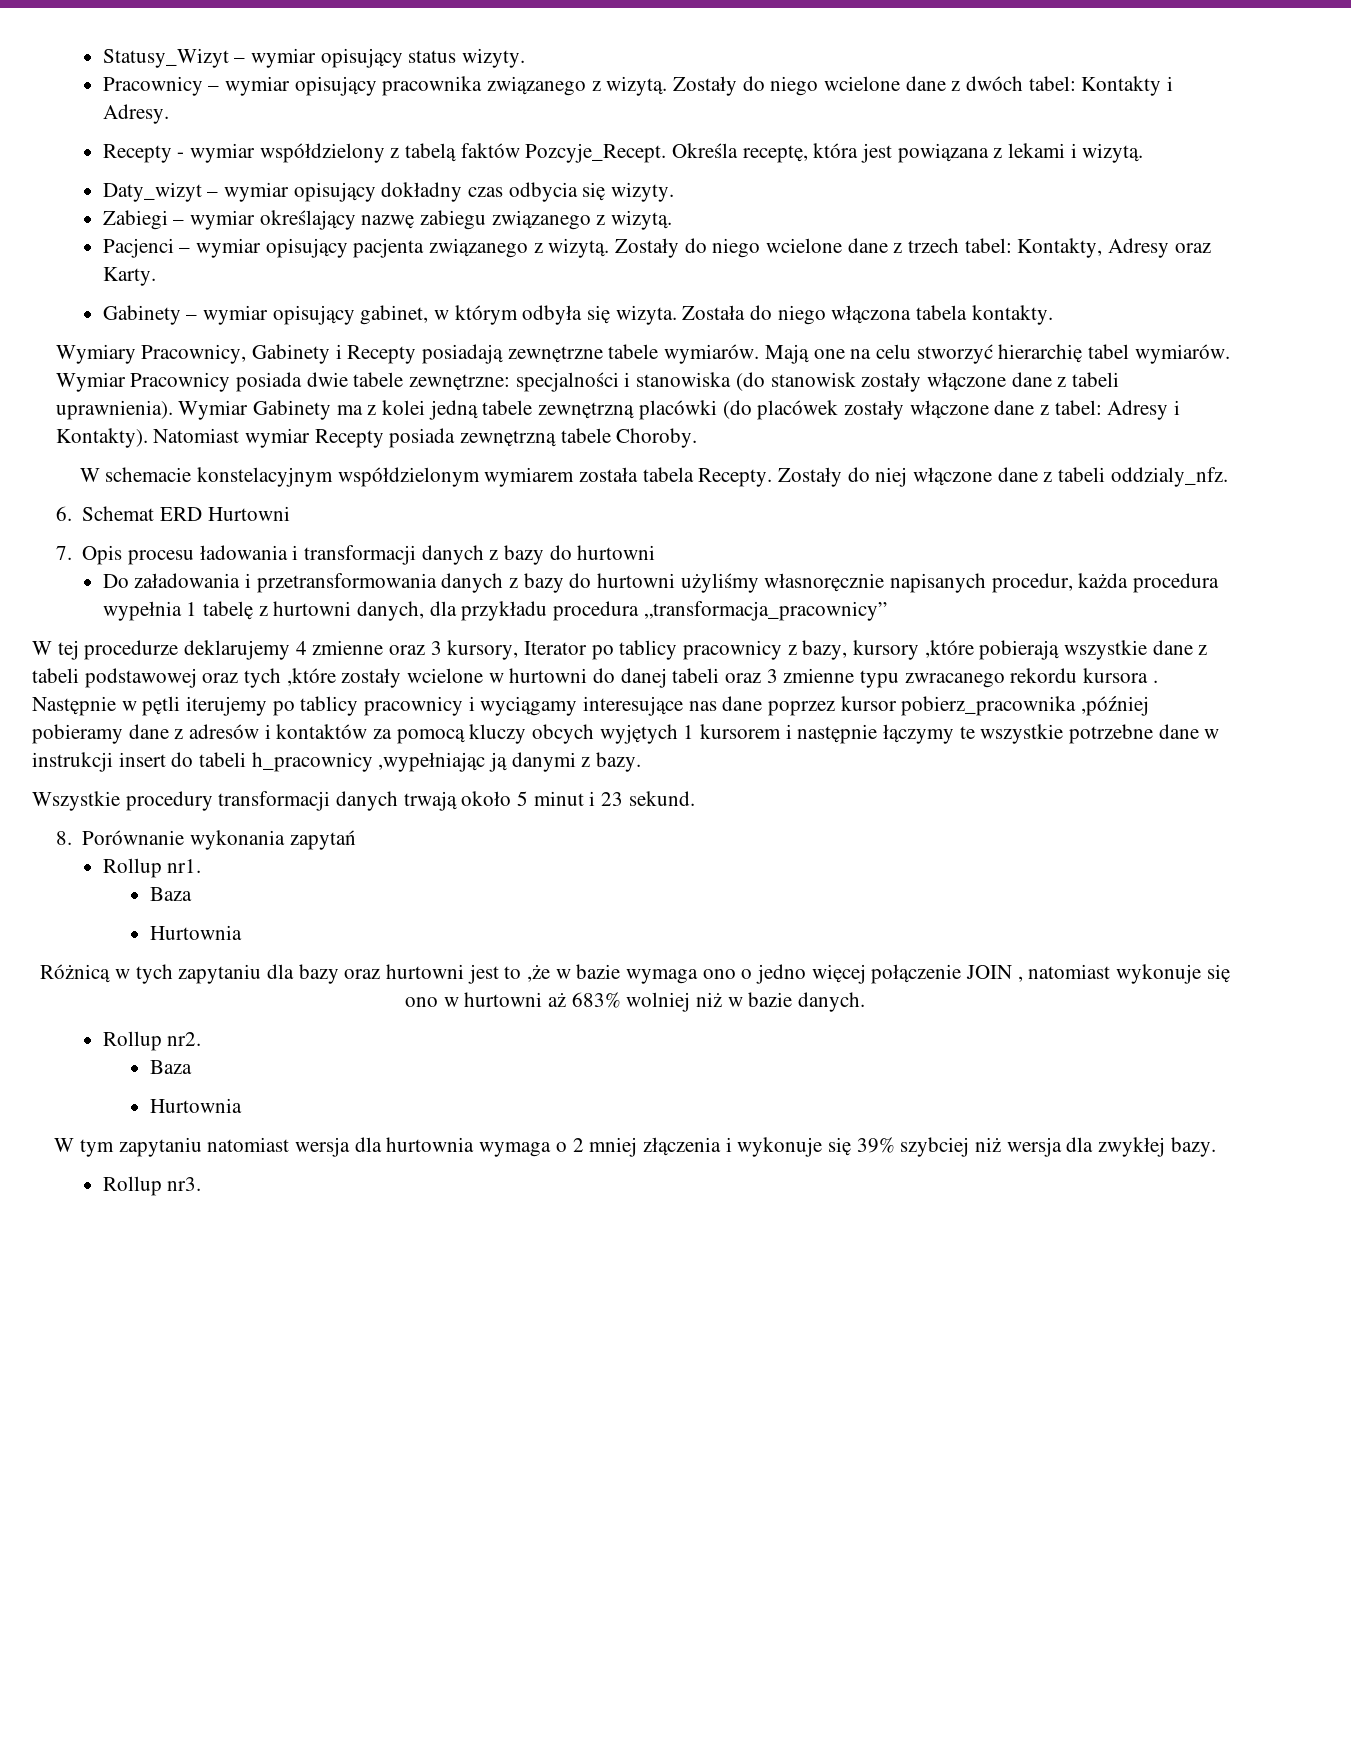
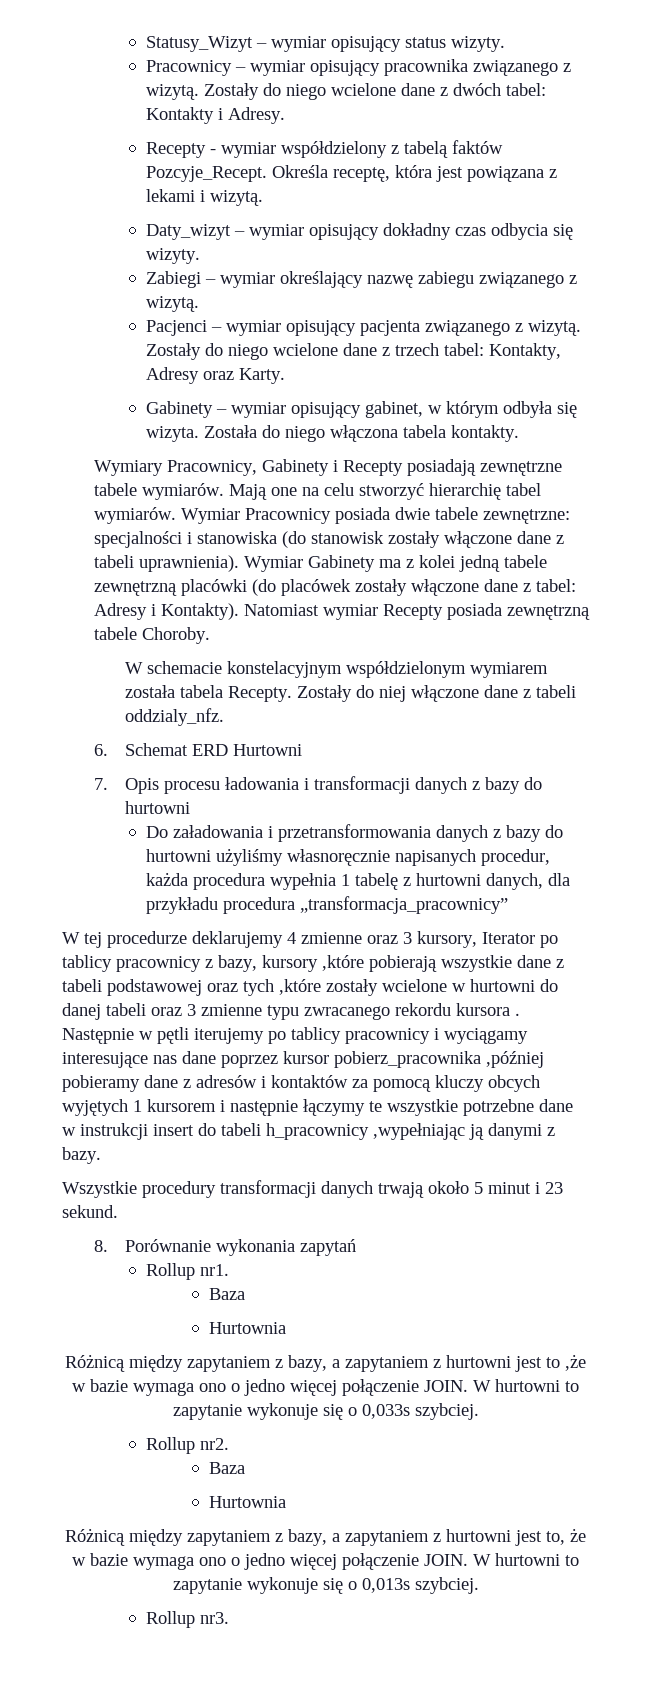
[114,964,381,984] w tych zapytaniu dla bazy oraz -> [129,1355,441,1372] między zapytaniem z bazy, a zapytaniem z
[966,964,1230,984] [404,992,866,1012] [102,1031,202,1051] [150,1060,193,1074] [150,1098,243,1113] [54,1137,1216,1157] JOIN , natomiast wykonuje się ono w hurtowni aż 683% wolniej niż w bazie danych. // Rollup nr2. // Baza // Hurtownia // W tym zapytaniu natomiast wersja dla hurtownia wymaga o 2 mniej złączenia i wykonuje się 39% szybciej niż wersja dla zwykłej bazy. -> [424,1379,579,1392] [172,1403,479,1420] [145,1437,229,1454] [208,1462,245,1474] [208,1496,286,1508] [65,1528,586,1546] [72,1553,579,1570] [172,1577,479,1594] JOIN. W hurtowni to zapytanie wykonuje się o 0,033s szybciej. // Rollup nr2. // Baza // Hurtownia // Różnicą między zapytaniem z bazy, a zapytaniem z hurtowni jest to, że w bazie wymaga ono o jedno więcej połączenie JOIN. W hurtowni to zapytanie wykonuje się o 0,013s szybciej.

